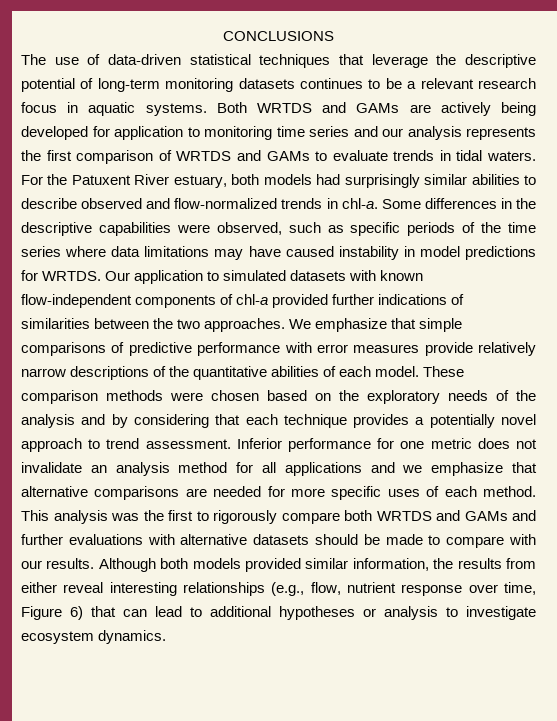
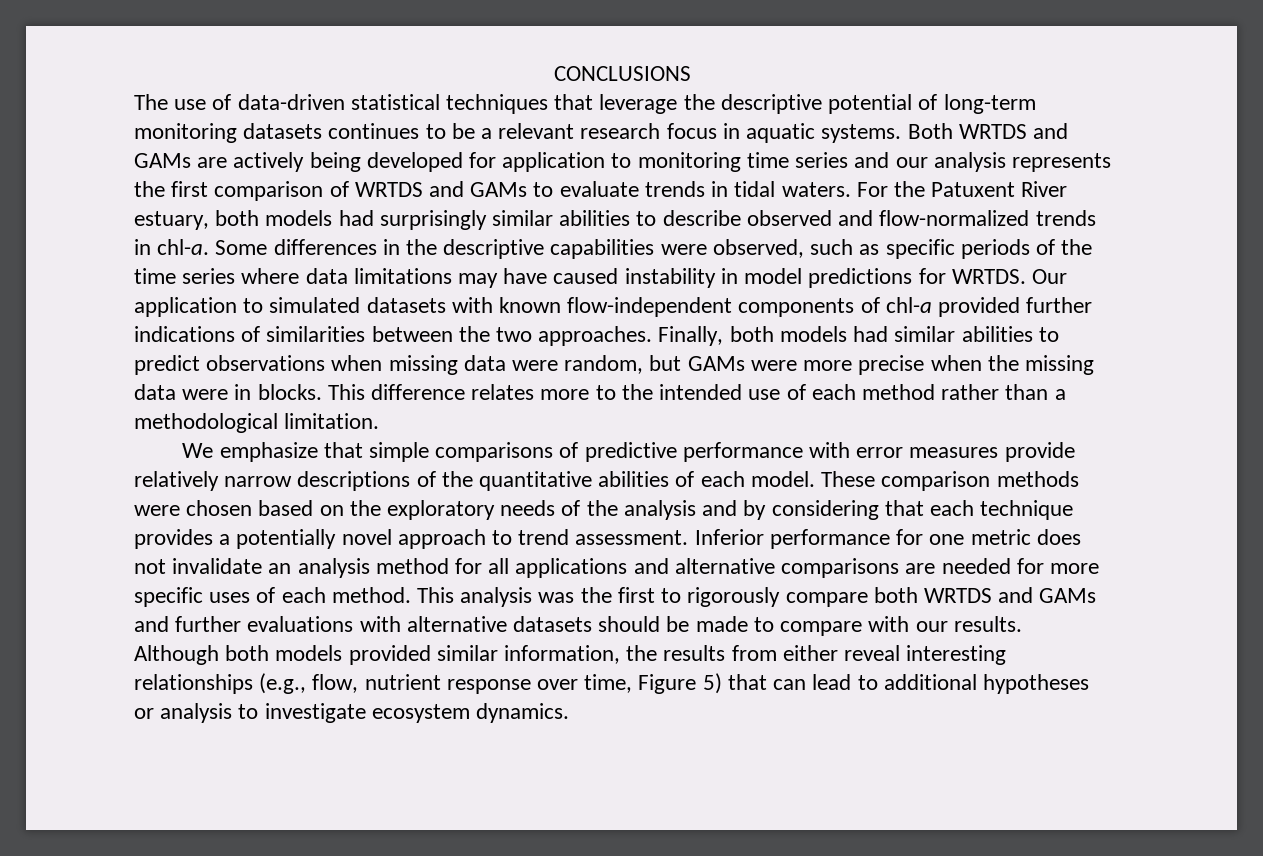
(286, 325) none -> [658,326,1059,346] [134,355,1094,375] [134,384,1066,400] [134,413,380,433] Finally, both models had similar abilities to predict observations when missing data were random, but GAMs were more precise when the missing data were in blocks. This difference relates more to the intended use of each method rather than a methodological limitation. //
[402,462,537,476] we emphasize that -> (669, 566) none
[70,606,83,620] 6) -> [702,673,722,694] 5)

